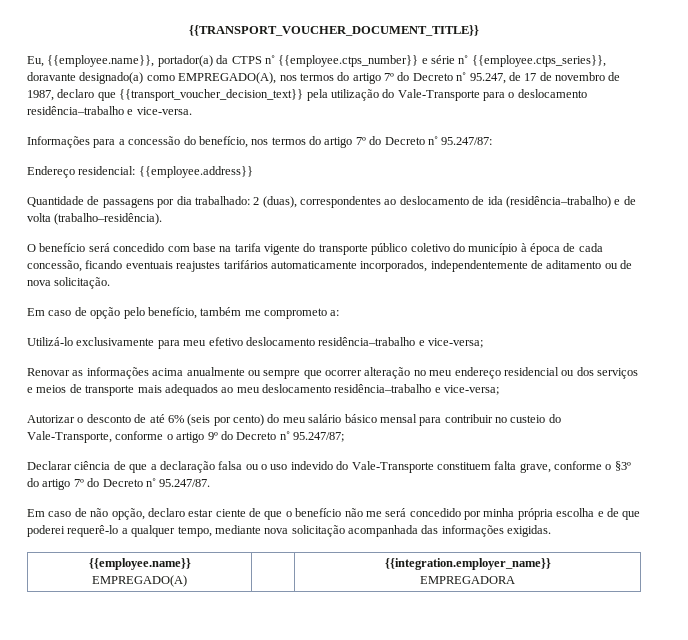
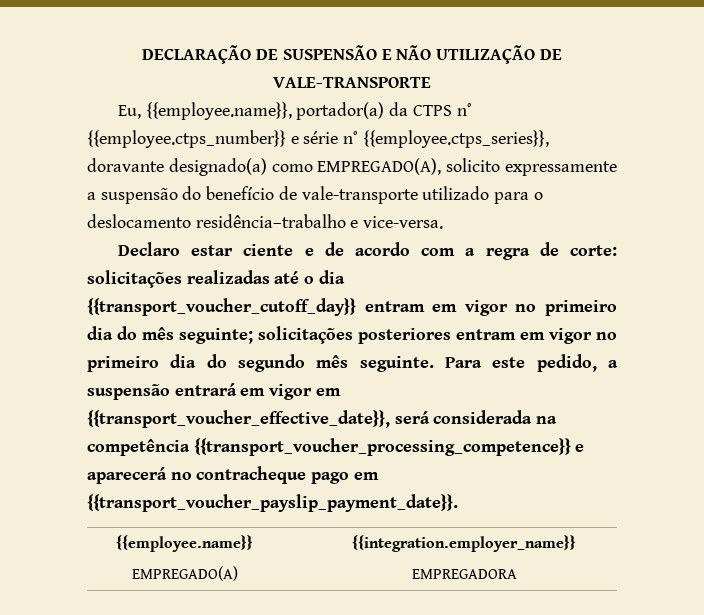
[189,25,479,36] {{TRANSPORT_VOUCHER_DOCUMENT_TITLE}} -> [142,45,562,64] [273,77,431,88] DECLARAÇÃO DE SUSPENSÃO E NÃO UTILIZAÇÃO DE VALE-TRANSPORTE
[279,72,621,84] [27,89,480,101] nos termos do artigo 7º do Decreto n˚ 95.247, de 17 de novembro de 1987, declaro que {{transport_voucher_decision_text}} pela utilização do Vale-Transporte -> [446,158,617,176] [87,186,490,204] solicito expressamente a suspensão do benefício de vale-transporte utilizado
[27,136,493,148] [27,166,253,178] [27,196,636,208] [27,213,163,225] [27,243,603,255] [27,260,633,272] [27,277,111,289] [27,307,340,319] [27,337,483,349] [27,367,638,379] [27,384,500,396] [27,414,561,426] [27,431,344,443] [27,461,631,473] [27,478,211,490] [27,508,641,520] [27,525,552,537] Informações para a concessão do benefício, nos termos do artigo 7º do Decreto n˚ 95.247/87: // Endereço residencial: {{employee.address}} // Quantidade de passagens por dia trabalhado: 2 (duas), correspondentes ao deslocamento de ida (residência–trabalho) e de volta (trabalho–residência). // O benefício será concedido com base na tarifa vigente do transporte público coletivo do município à época de cada concessão, ficando eventuais reajustes tarifários automaticamente incorporados, independentemente de aditamento ou de nova solicitação. // Em caso de opção pelo benefício, também me comprometo a: // Utilizá-lo exclusivamente para meu efetivo deslocamento residência–trabalho e vice-versa; // Renovar as informações acima anualmente ou sempre que ocorrer alteração no meu endereço residencial ou dos serviços e meios de transporte mais adequados ao meu deslocamento residência–trabalho e vice-versa; // Autorizar o desconto de até 6% (seis por cento) do meu salário básico mensal para contribuir no custeio do Vale-Transporte, conforme o artigo 9º do Decreto n˚ 95.247/87; // Declarar ciência de que a declaração falsa ou o uso indevido do Vale-Transporte constituem falta grave, conforme o §3º do artigo 7º do Decreto n˚ 95.247/87. // Em caso de não opção, declaro estar ciente de que o benefício não me será concedido por minha própria escolha e de que poderei requerê-lo a qualquer tempo, mediante nova solicitação acompanhada das informações exigidas. -> [117,242,617,260] [87,270,345,288] [87,298,618,316] [87,326,617,344] [87,354,618,372] [87,383,341,400] [87,410,558,428] [87,438,585,456] [87,466,379,484] [87,494,458,512] Declaro estar ciente e de acordo com a regra de corte: solicitações realizadas até o dia {{transport_voucher_cutoff_day}} entram em vigor no primeiro dia do mês seguinte; solicitações posteriores entram em vigor no primeiro dia do segundo mês seguinte. Para este pedido, a suspensão entrará em vigor em {{transport_voucher_effective_date}}, será considerada na competência {{transport_voucher_processing_competence}} e aparecerá no contracheque pago em {{transport_voucher_payslip_payment_date}}.

